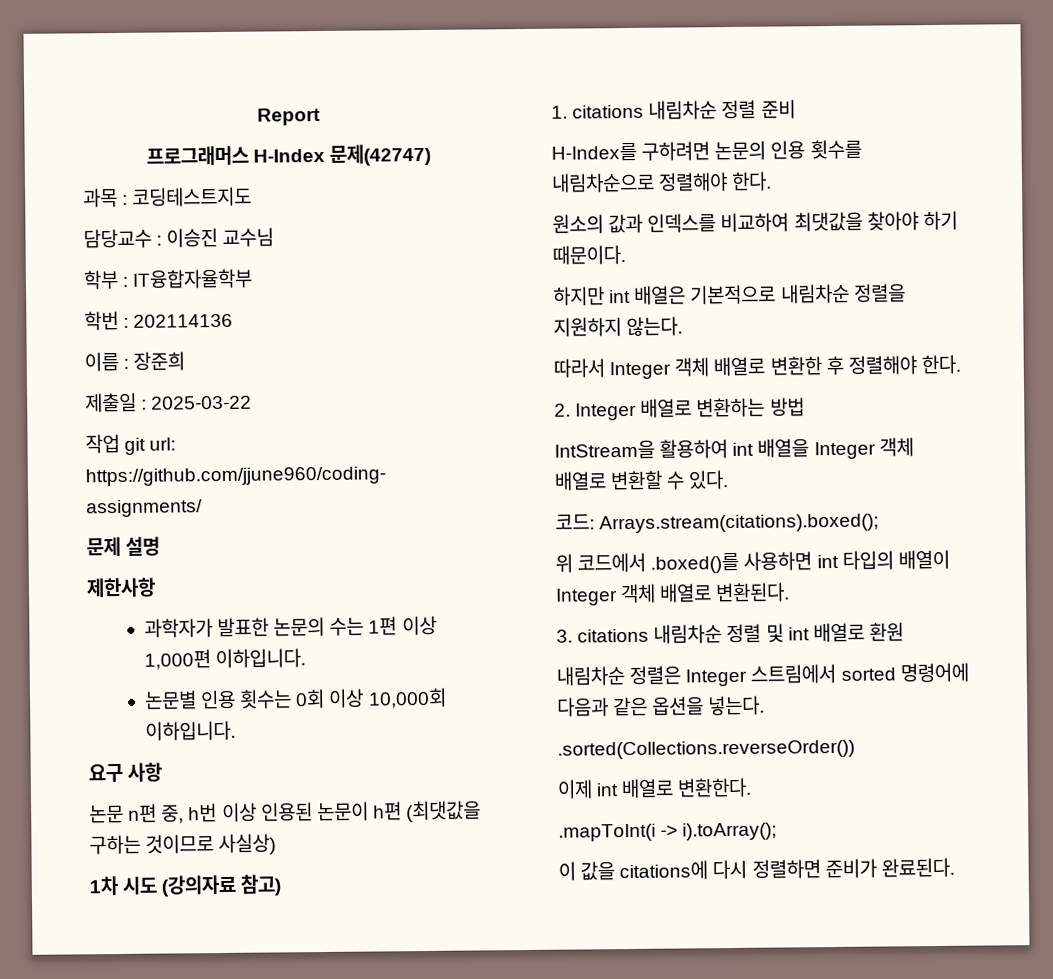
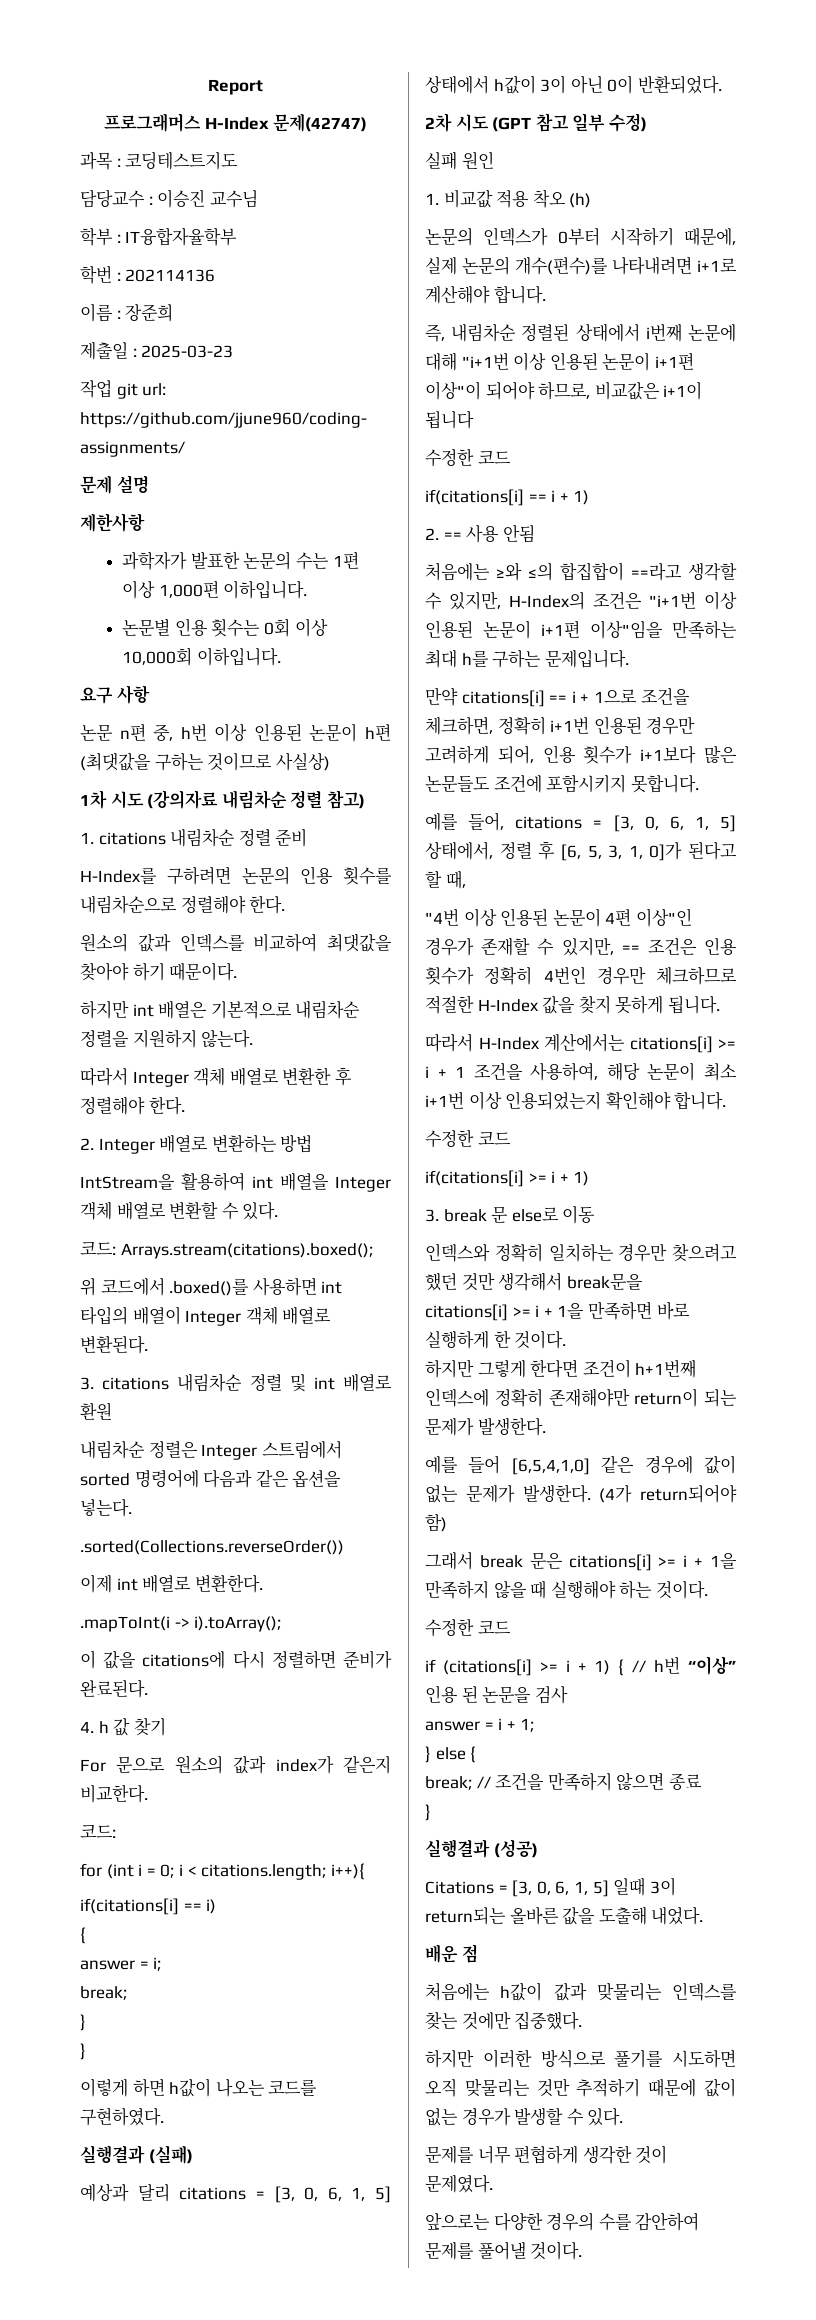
[151,395,253,410] 2025-03-22 -> [141,345,234,358] 2025-03-23
(237, 885) none -> [221,790,323,809] 내림차순 정렬
(955, 867) none -> [80,1717,166,1736] [80,1755,391,1774] [80,1784,148,1803] [80,1824,116,1838] [80,1863,365,1880] [80,1898,217,1915] [80,1927,86,1944] [80,1957,162,1971] [80,1986,127,2000] [80,2014,86,2031] [80,2043,86,2060] [80,2078,318,2097] [80,2107,164,2126] [80,2145,193,2164] [80,2184,391,2203] [425,75,722,94] [425,113,647,132] [425,151,494,170] [425,189,592,208] [425,227,736,246] [425,256,737,275] [425,285,546,304] [425,323,736,342] [425,352,694,371] [425,381,703,400] [425,411,474,429] [425,448,511,467] [425,489,590,506] [425,524,535,543] [425,562,737,581] [425,591,737,610] [425,620,737,639] [425,649,629,668] [425,687,690,707] [425,716,696,735] [425,745,737,764] [425,774,699,793] [425,812,736,832] [425,841,737,861] [425,870,466,889] [425,908,692,927] [425,937,737,956] [425,966,737,985] [425,995,720,1014] [425,1033,736,1053] [425,1062,737,1081] [425,1091,727,1110] [425,1129,511,1148] [425,1170,590,1187] [425,1205,596,1224] [425,1243,737,1262] [425,1272,643,1291] [425,1301,690,1321] [425,1330,567,1349] [425,1359,697,1378] [425,1388,737,1407] [425,1417,546,1436] [425,1455,736,1475] [425,1484,737,1503] [425,1513,447,1532] [425,1551,737,1571] [425,1580,708,1599] [425,1618,511,1637] [425,1656,736,1676] [425,1685,568,1704] [425,1718,535,1732] [425,1746,477,1763] [425,1772,702,1791] [425,1804,431,1821] [425,1839,538,1858] [425,1877,676,1897] [425,1906,704,1925] [425,1944,478,1963] [425,1982,737,2001] [425,2011,583,2030] [425,2049,736,2068] [425,2078,736,2097] [425,2107,624,2126] [425,2145,668,2164] [425,2174,493,2193] [425,2212,700,2231] [425,2241,583,2260] // 4. h 값 찾기 // For 문으로 원소의 값과 index가 같은지 비교한다. // 코드: // for (int i = 0; i < citations.length; i++){ // if(citations[i] == i) // { // answer = i; // break; // } // } // 이렇게 하면 h값이 나오는 코드를 구현하였다. // 실행결과 (실패) // 예상과 달리 citations = [3, 0, 6, 1, 5] 상태에서 h값이 3이 아닌 0이 반환되었다. // 2차 시도 (GPT 참고 일부 수정) // 실패 원인 // 1. 비교값 적용 착오 (h) // 논문의 인덱스가 0부터 시작하기 때문에, 실제 논문의 개수(편수)를 나타내려면 i+1로 계산해야 합니다. // 즉, 내림차순 정렬된 상태에서 i번째 논문에 대해 "i+1번 이상 인용된 논문이 i+1편 이상"이 되어야 하므로, 비교값은 i+1이 됩니다 // 수정한 코드 // if(citations[i] == i + 1) // 2. == 사용 안됨 // 처음에는 ≥와 ≤의 합집합이 ==라고 생각할 수 있지만, H-Index의 조건은 "i+1번 이상 인용된 논문이 i+1편 이상"임을 만족하는 최대 h를 구하는 문제입니다. // 만약 citations[i] == i + 1으로 조건을 체크하면, 정확히 i+1번 인용된 경우만 고려하게 되어, 인용 횟수가 i+1보다 많은 논문들도 조건에 포함시키지 못합니다. // 예를 들어, citations = [3, 0, 6, 1, 5] 상태에서, 정렬 후 [6, 5, 3, 1, 0]가 된다고 할 때, // "4번 이상 인용된 논문이 4편 이상"인 경우가 존재할 수 있지만, == 조건은 인용 횟수가 정확히 4번인 경우만 체크하므로 적절한 H-Index 값을 찾지 못하게 됩니다. // 따라서 H-Index 계산에서는 citations[i] >= i + 1 조건을 사용하여, 해당 논문이 최소 i+1번 이상 인용되었는지 확인해야 합니다. // 수정한 코드 // if(citations[i] >= i + 1) // 3. break 문 else로 이동 // 인덱스와 정확히 일치하는 경우만 찾으려고 했던 것만 생각해서 break문을 // citations[i] >= i + 1을 만족하면 바로 실행하게 한 것이다. // 하지만 그렇게 한다면 조건이 h+1번째 인덱스에 정확히 존재해야만 return이 되는 문제가 발생한다. // 예를 들어 [6,5,4,1,0] 같은 경우에 값이 없는 문제가 발생한다. (4가 return되어야 함) // 그래서 break 문은 citations[i] >= i + 1을 만족하지 않을 때 실행해야 하는 것이다. // 수정한 코드 // if (citations[i] >= i + 1) { // h번 “이상” 인용 된 논문을 검사 // answer = i + 1; // } else { // break; // 조건을 만족하지 않으면 종료 // } // 실행결과 (성공) // Citations = [3, 0, 6, 1, 5] 일때 3이 return되는 올바른 값을 도출해 내었다. // 배운 점 // 처음에는 h값이 값과 맞물리는 인덱스를 찾는 것에만 집중했다. // 하지만 이러한 방식으로 풀기를 시도하면 오직 맞물리는 것만 추적하기 때문에 값이 없는 경우가 발생할 수 있다. // 문제를 너무 편협하게 생각한 것이 문제였다. // 앞으로는 다양한 경우의 수를 감안하여 문제를 풀어낼 것이다.

